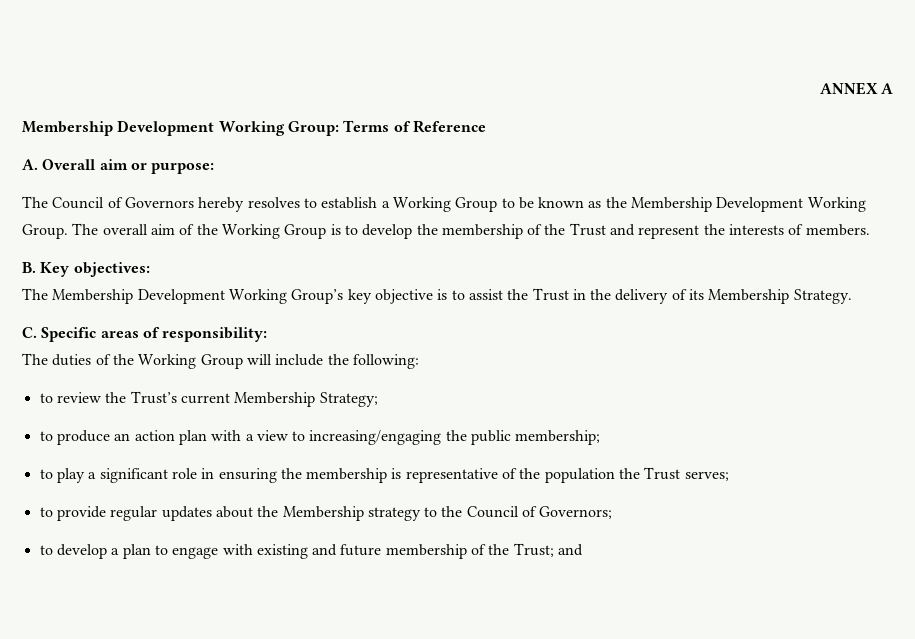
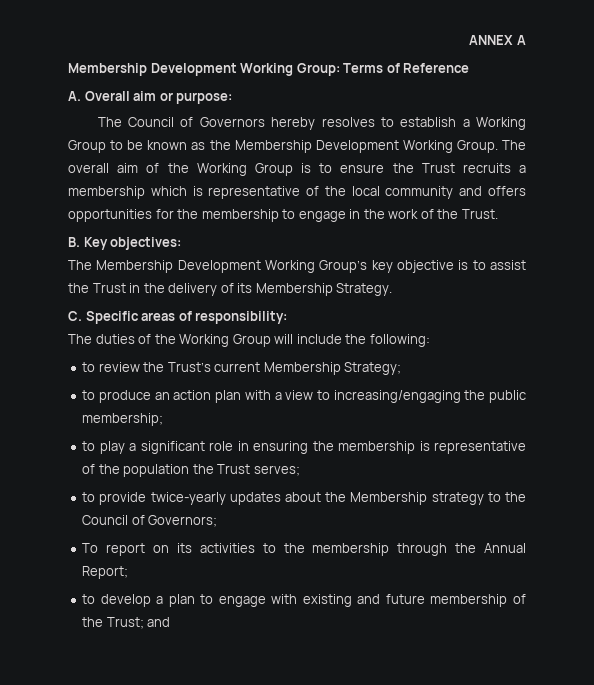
[362,223,870,239] develop the membership of the Trust and represent the interests of members. -> [340,163,526,173] [68,186,526,199] [68,209,498,222] ensure the Trust recruits a membership which is representative of the local community and offers opportunities for the membership to engage in the work of the Trust.
[110,506,158,521] regular -> [150,492,226,505] twice-yearly
(613, 512) none -> [82,543,526,556] [82,566,129,579] // To report on its activities to the membership through the Annual Report;

